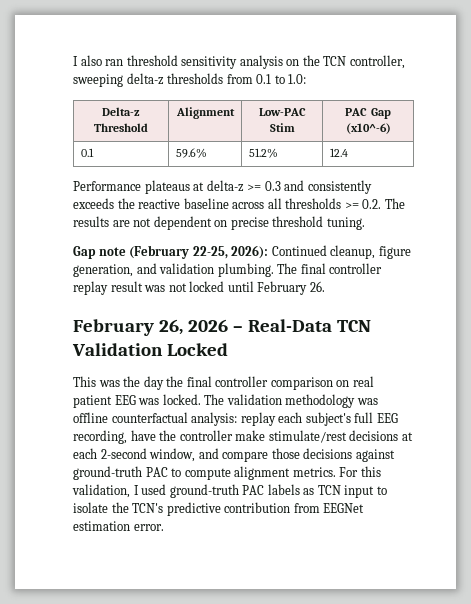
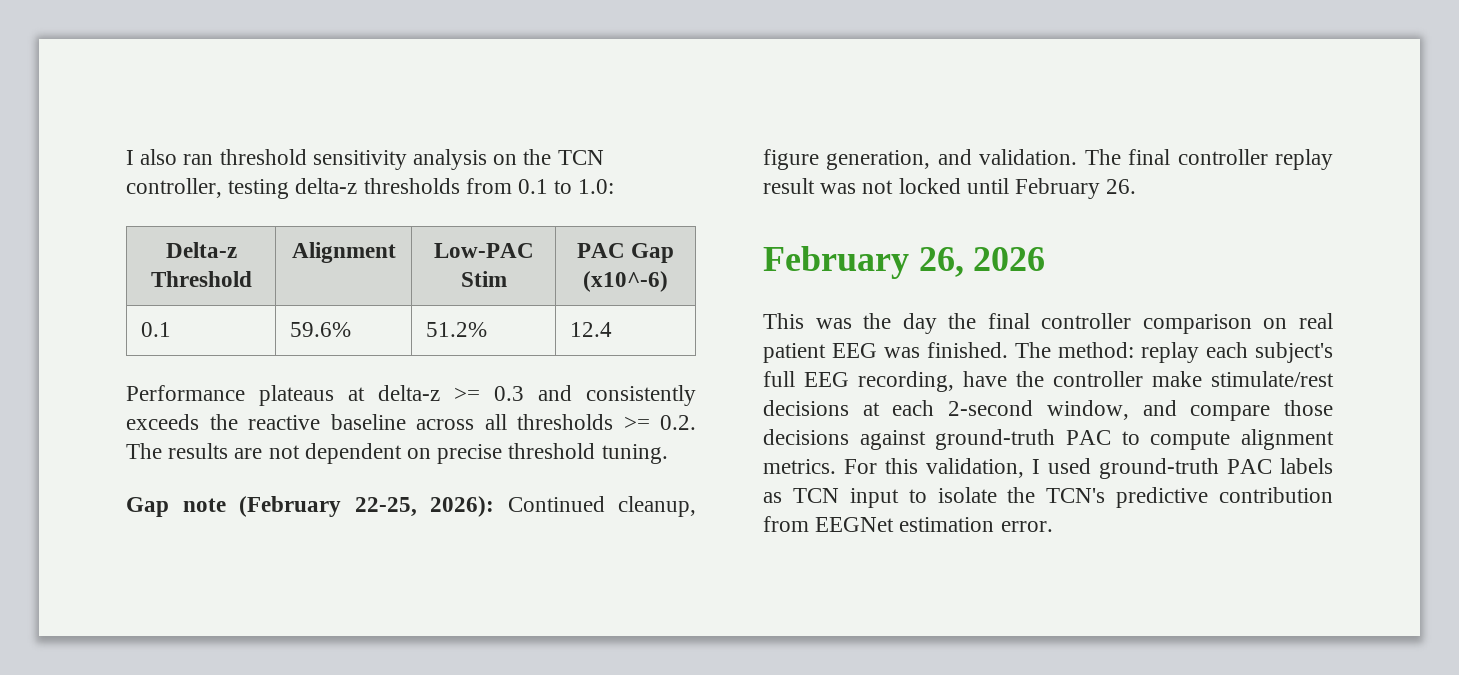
[73,74,123,87] sweeping -> [228,179,290,199] testing
[159,263,274,277] validation plumbing. -> [979,149,1078,165] validation.
[232,319,371,332] [72,343,228,356] – Real-Data TCN Validation Locked -> (1046, 259) none
[162,394,378,408] [73,412,238,426] locked. The validation methodology was offline counterfactual analysis: -> [927,342,1134,358] finished. The method:

